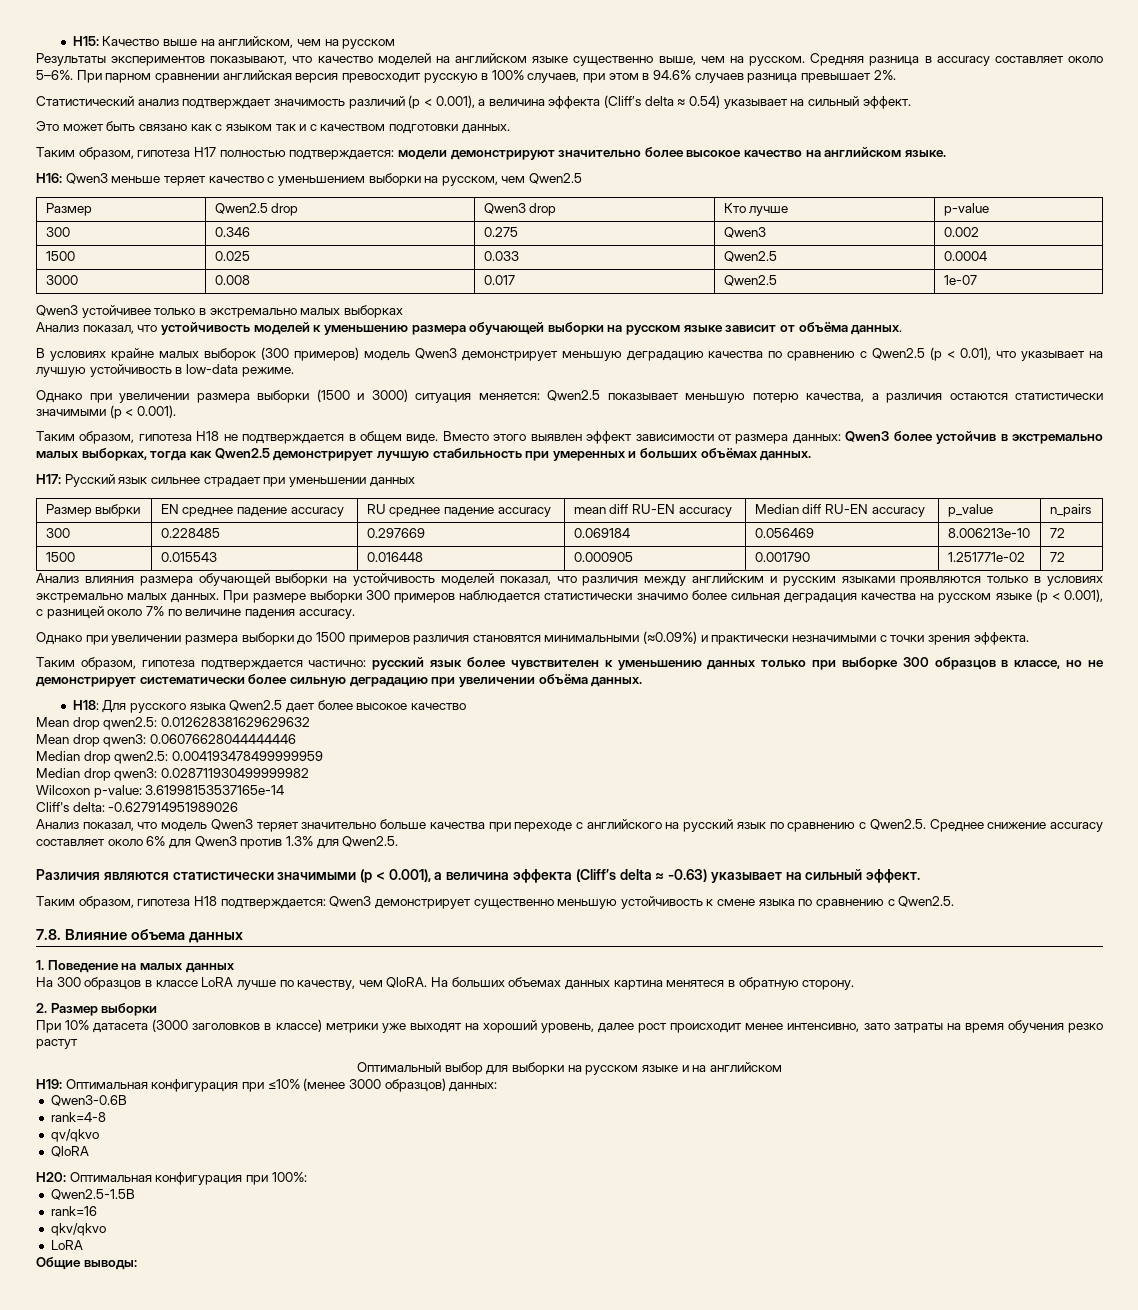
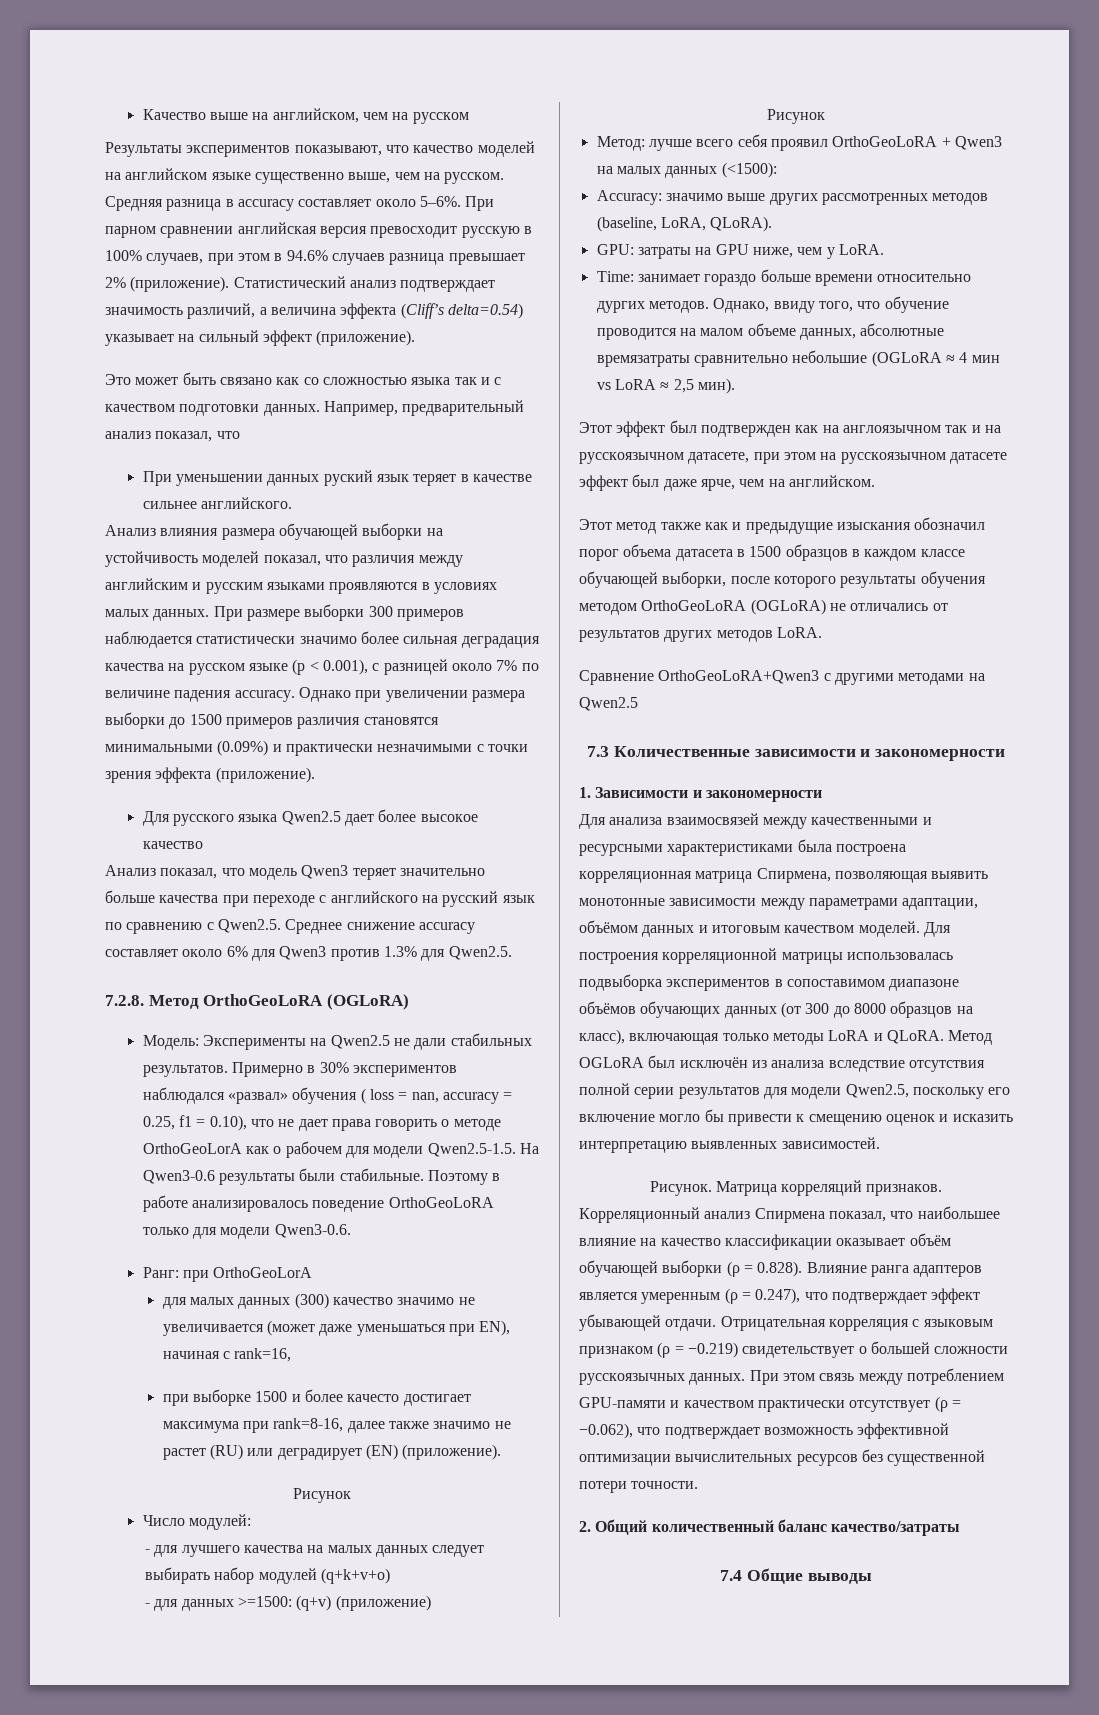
[72,36,99,46] H15: -> (142, 114) none
[873,70,896,80] 2%. // -> [105,276,230,292] 2% (приложение).
[348,95,911,109] различий (p < 0.001), а величина эффекта (Cliff’s delta ≈ 0.54) указывает на сильный эффект. -> [187,303,523,319] [105,330,416,346] различий, а величина эффекта (Cliff’s delta=0.54) указывает на сильный эффект (приложение).
[215,124,272,131] с языком -> [303,377,451,385] со сложностью языка
[36,147,947,160] [36,173,583,186] [45,203,92,216] [214,203,299,216] [483,203,557,216] [723,203,789,216] [943,203,989,216] [45,227,70,237] [214,227,250,237] [483,227,518,237] [723,227,766,238] [943,227,979,237] [45,251,75,261] [214,251,250,261] [483,251,519,261] [723,251,777,262] [943,251,987,261] [45,275,78,285] [214,275,250,285] [483,275,515,285] [723,275,777,286] [943,275,977,285] [36,305,403,318] [36,322,903,335] [36,347,1104,361] [36,364,294,377] [36,389,1103,403] [36,405,176,419] [36,431,1104,444] [36,448,812,461] [36,474,415,487] [45,504,141,517] [160,504,344,517] [366,504,551,517] [573,504,732,517] [754,504,925,517] [947,504,993,517] [1049,504,1091,517] [45,528,70,538] [160,528,220,538] [366,528,425,538] [573,528,630,538] [754,528,814,538] [947,528,1030,538] [1049,528,1065,538] [45,552,75,562] [160,552,217,562] [366,552,423,562] [573,552,633,562] [754,552,810,562] [947,552,1025,562] [1049,552,1065,562] // Таким образом, гипотеза H17 полностью подтверждается: модели демонстрируют значительно более высокое качество на английском языке. // H16: Qwen3 меньше теряет качество с уменьшением выборки на русском, чем Qwen2.5 // Размер | Qwen2.5 drop | Qwen3 drop | Кто лучше | p-value // 300 | 0.346 | 0.275 | Qwen3 | 0.002 // 1500 | 0.025 | 0.033 | Qwen2.5 | 0.0004 // 3000 | 0.008 | 0.017 | Qwen2.5 | 1e-07 // Qwen3 устойчивее только в экстремально малых выборках // Анализ показал, что устойчивость моделей к уменьшению размера обучающей выборки на русском языке зависит от объёма данных. // В условиях крайне малых выборок (300 примеров) модель Qwen3 демонстрирует меньшую деградацию качества по сравнению с Qwen2.5 (p < 0.01), что указывает на лучшую устойчивость в low-data режиме. // Однако при увеличении размера выборки (1500 и 3000) ситуация меняется: Qwen2.5 показывает меньшую потерю качества, а различия остаются статистически значимыми (p < 0.001). // Таким образом, гипотеза H18 не подтверждается в общем виде. Вместо этого выявлен эффект зависимости от размера данных: Qwen3 более устойчив в экстремально малых выборках, тогда как Qwen2.5 демонстрирует лучшую стабильность при умеренных и больших объёмах данных. // H17: Русский язык сильнее страдает при уменьшении данных // Размер выбрки | EN среднее падение accuracy | RU среднее падение accuracy | mean diff RU-EN accuracy | Median diff RU-EN accuracy | p_value | n_pairs // 300 | 0.228485 | 0.297669 | 0.069184 | 0.056469 | 8.006213e-10 | 72 // 1500 | 0.015543 | 0.016448 | 0.000905 | 0.001790 | 1.251771e-02 | 72 -> [323,400,525,416] [105,431,240,442] [142,470,532,486] [142,497,292,509] Например, предварительный анализ показал, что // При уменьшении данных руский язык теряет в качестве сильнее английского.
[987,576,1029,583] только -> (419, 588) none
[36,593,123,603] экстремально -> (497, 588) none
(355, 614) // -> (295, 696) none
[643,631,698,644] (≈0.09%) -> [217,740,269,756] (0.09%)
[973,632,1029,645] [36,657,1104,670] [36,674,643,687] [72,700,99,710] эффекта. // Таким образом, гипотеза подтверждается частично: русский язык более чувствителен к уменьшению данных только при выборке 300 образцов в классе, но не демонстрирует систематически более сильную деградацию при увеличении объёма данных. // H18: -> [155,767,315,783] эффекта (приложение). //
[36,717,310,730] [36,734,296,747] [36,751,323,764] [36,768,309,781] [36,785,285,798] [36,802,239,812] // Mean drop qwen2.5: 0.012628381629629632 // Mean drop qwen3: 0.06076628044444446 // Median drop qwen2.5: 0.004193478499999959 // Median drop qwen3: 0.028711930499999982 // Wilcoxon p-value: 3.61998153537165e-14 // Cliff's delta: -0.627914951989026 -> (203, 845) none
[36,869,921,883] [36,896,955,909] [36,929,244,943] [36,960,234,973] [36,977,855,990] [36,1003,158,1016] [36,1019,1103,1033] [36,1039,78,1049] [357,1062,782,1075] [36,1078,498,1092] [50,1095,127,1106] [50,1112,106,1122] [50,1129,99,1142] [50,1146,89,1157] [36,1172,307,1185] [50,1189,135,1200] [50,1206,97,1216] [50,1223,106,1236] [50,1240,83,1250] [36,1257,137,1270] Различия являются статистически значимыми (p < 0.001), а величина эффекта (Cliff’s delta ≈ -0.63) указывает на сильный эффект. // Таким образом, гипотеза H18 подтверждается: Qwen3 демонстрирует существенно меньшую устойчивость к смене языка по сравнению с Qwen2.5. // 7.8. Влияние объема данных // 1. Поведение на малых данных // На 300 образцов в классе LoRA лучше по качеству, чем QloRA. На больших объемах данных картина менятеся в обратную сторону. // 2. Размер выборки // При 10% датасета (3000 заголовков в классе) метрики уже выходят на хороший уровень, далее рост происходит менее интенсивно, зато затраты на время обучения резко растут // Оптимальный выбор для выборки на русском языке и на английском // H19: Оптимальная конфигурация при ≤10% (менее 3000 образцов) данных: // Qwen3-0.6B // rank=4-8 // qv/qkvo // QloRA // H20: Оптимальная конфигурация при 100%: // Qwen2.5-1.5B // rank=16 // qkv/qkvo // LoRA // Общие выводы: -> [105,994,409,1010] [142,1033,532,1050] [142,1062,457,1077] [142,1087,513,1104] [142,1115,501,1131] [142,1141,539,1158] [142,1168,501,1185] [142,1195,494,1212] [142,1224,351,1239] [142,1267,313,1282] [162,1293,475,1309] [162,1320,511,1336] [162,1348,292,1362] [162,1389,471,1406] [162,1418,511,1433] [162,1444,502,1460] [293,1488,351,1503] [142,1514,251,1530] [145,1545,485,1557] [145,1567,390,1584] [145,1595,431,1611] [767,109,825,124] [596,134,1002,151] [596,162,777,178] [596,190,989,205] [596,216,773,232] [596,244,884,259] [596,269,972,286] [596,296,949,313] [596,323,945,340] [596,350,1000,367] [596,378,735,394] [579,420,1001,437] [579,452,1007,464] [579,474,875,491] [579,517,986,534] [579,544,965,561] [579,571,986,588] [579,599,948,615] [579,627,822,642] [579,670,985,685] [579,697,638,711] [587,746,1005,761] [579,787,822,802] [579,813,932,829] [579,839,906,856] [579,868,989,883] [579,898,979,910] [579,920,951,937] [579,948,953,964] [579,974,960,991] [579,1001,973,1018] [579,1029,993,1045] [579,1055,985,1072] [579,1083,1011,1099] [579,1109,1013,1126] [579,1137,880,1153] [649,1180,943,1196] [579,1206,1000,1223] [579,1233,951,1250] [579,1260,983,1277] [579,1288,981,1304] [579,1314,993,1331] [579,1341,1009,1358] [579,1368,1004,1385] [579,1396,961,1412] [579,1423,950,1439] [579,1449,986,1466] [579,1481,699,1493] [579,1519,961,1536] [720,1568,872,1584] 7.2.8. Метод OrthoGeoLoRA (OGLoRA) // Модель: Эксперименты на Qwen2.5 не дали стабильных результатов. Примерно в 30% экспериментов наблюдался «развал» обучения ( loss = nan, accuracy = 0.25, f1 = 0.10), что не дает права говорить о методе OrthoGeoLorA как о рабочем для модели Qwen2.5-1.5. На Qwen3-0.6 результаты были стабильные. Поэтому в работе анализировалось поведение OrthoGeoLoRA только для модели Qwen3-0.6. // Ранг: при OrthoGeoLorA // для малых данных (300) качество значимо не увеличивается (может даже уменьшаться при EN), начиная с rank=16, // при выборке 1500 и более качесто достигает максимума при rank=8-16, далее также значимо не растет (RU) или деградирует (EN) (приложение). // Рисунок // Число модулей: // - для лучшего качества на малых данных следует выбирать набор модулей (q+k+v+o) // - для данных >=1500: (q+v) (приложение) // Рисунок // Метод: лучше всего себя проявил OrthoGeoLoRA + Qwen3 на малых данных (<1500): // Accuracy: значимо выше других рассмотренных методов (baseline, LoRA, QLoRA). // GPU: затраты на GPU ниже, чем у LoRA. // Time: занимает гораздо больше времени относительно дургих методов. Однако, ввиду того, что обучение проводится на малом объеме данных, абсолютные времязатраты сравнительно небольшие (OGLoRA ≈ 4 мин vs LoRA ≈ 2,5 мин). // Этот эффект был подтвержден как на англоязычном так и на русскоязычном датасете, при этом на русскоязычном датасете эффект был даже ярче, чем на английском. // Этот метод также как и предыдущие изыскания обозначил порог объема датасета в 1500 образцов в каждом классе обучающей выборки, после которого результаты обучения методом OrthoGeoLoRA (OGLoRA) не отличались от результатов других методов LoRA. // Сравнение OrthoGeoLoRA+Qwen3 с другими методами на Qwen2.5 // 7.3 Количественные зависимости и закономерности // 1. Зависимости и закономерности // Для анализа взаимосвязей между качественными и ресурсными характеристиками была построена корреляционная матрица Спирмена, позволяющая выявить монотонные зависимости между параметрами адаптации, объёмом данных и итоговым качеством моделей. Для построения корреляционной матрицы использовалась подвыборка экспериментов в сопоставимом диапазоне объёмов обучающих данных (от 300 до 8000 образцов на класс), включающая только методы LoRA и QLoRA. Метод OGLoRA был исключён из анализа вследствие отсутствия полной серии результатов для модели Qwen2.5, поскольку его включение могло бы привести к смещению оценок и исказить интерпретацию выявленных зависимостей. // Рисунок. Матрица корреляций признаков. // Корреляционный анализ Спирмена показал, что наибольшее влияние на качество классификации оказывает объём обучающей выборки (ρ = 0.828). Влияние ранга адаптеров является умеренным (ρ = 0.247), что подтверждает эффект убывающей отдачи. Отрицательная корреляция с языковым признаком (ρ = −0.219) свидетельствует о большей сложности русскоязычных данных. При этом связь между потреблением GPU-памяти и качеством практически отсутствует (ρ = −0.062), что подтверждает возможность эффективной оптимизации вычислительных ресурсов без существенной потери точности. // 2. Общий количественный баланс качество/затраты // 7.4 Общие выводы

